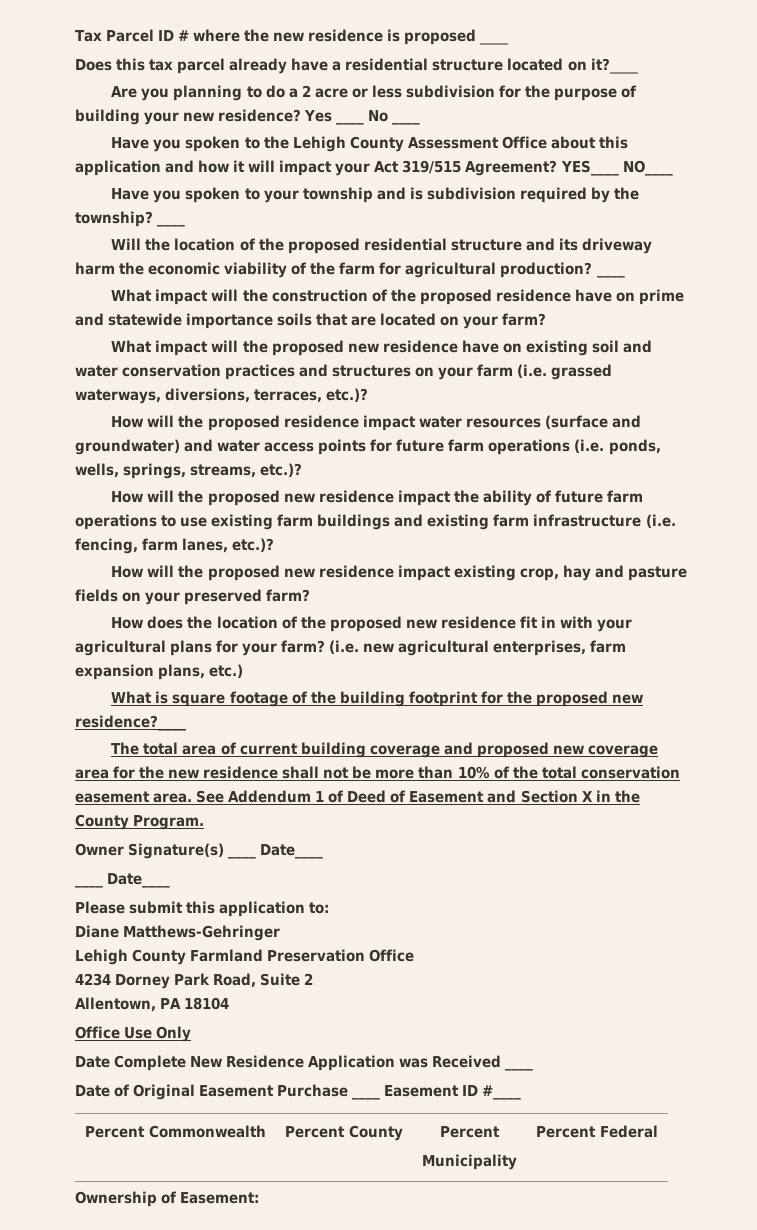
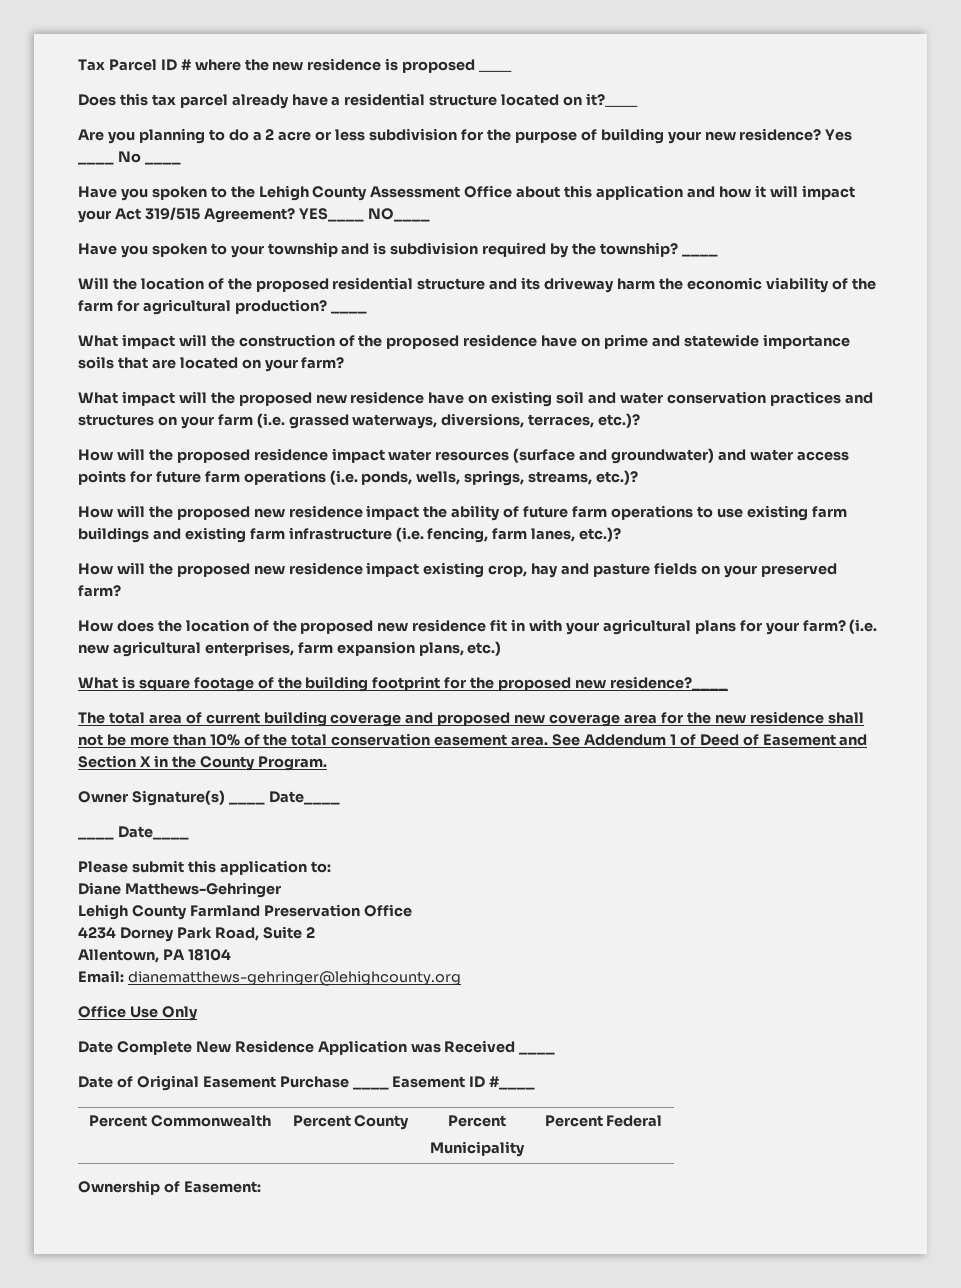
(230, 1003) none -> [78,970,461,986] // Email: dianematthews-gehringer@lehighcounty.org

